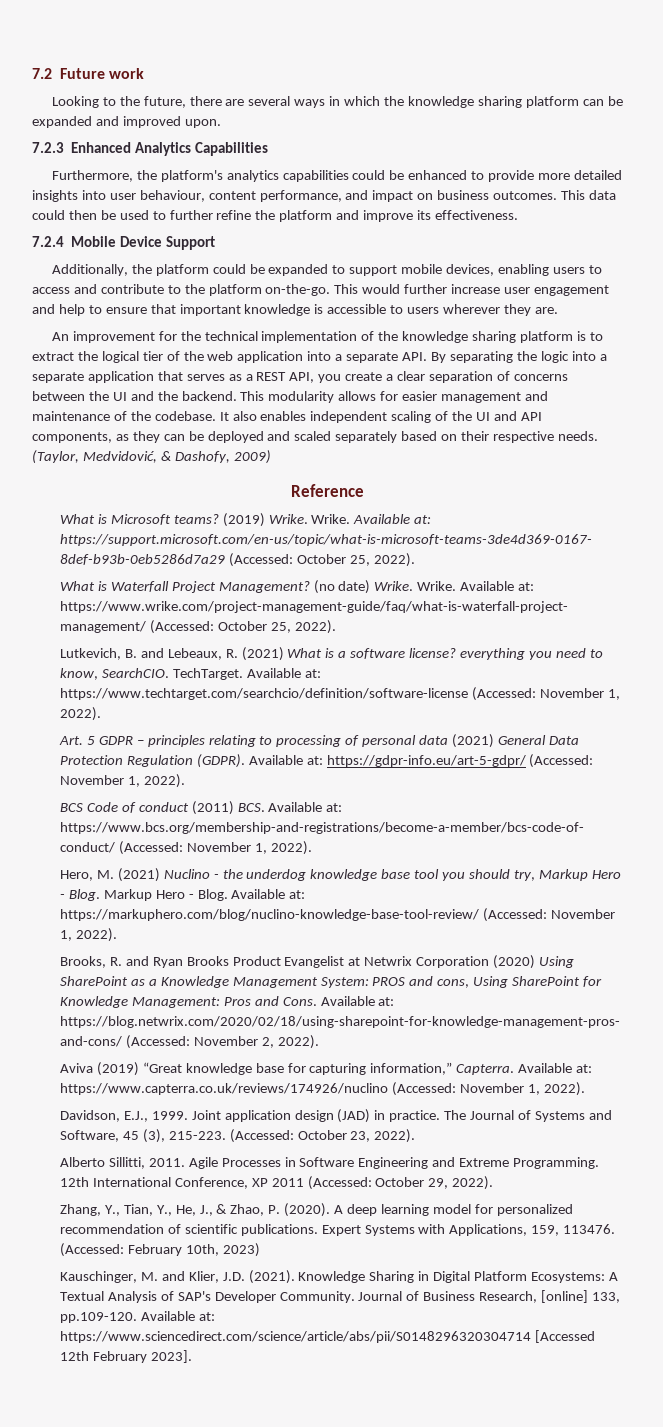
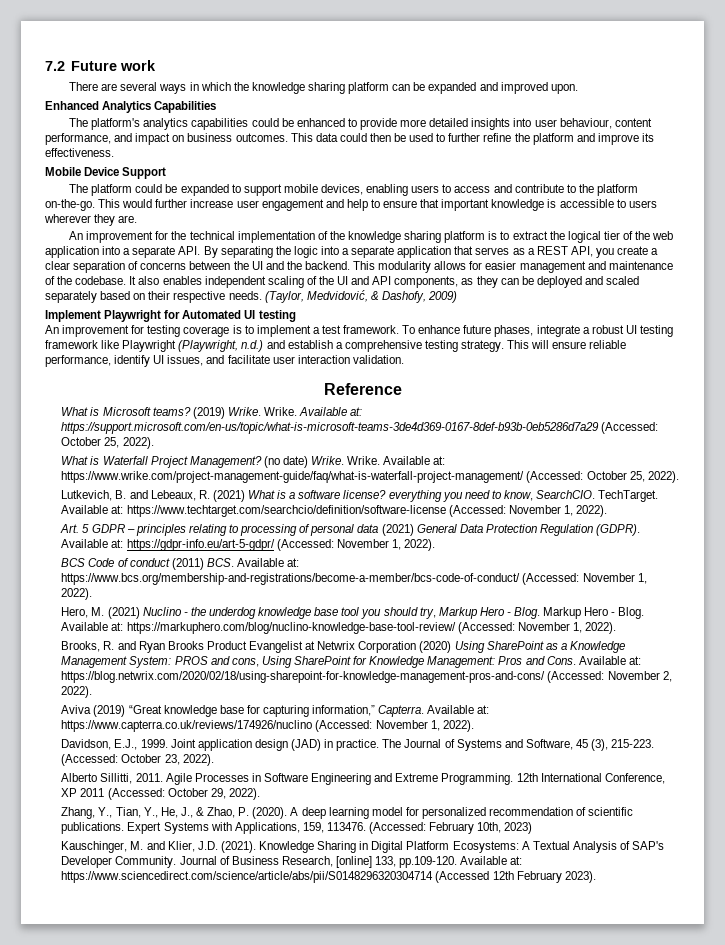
[51,96,222,108] Looking to the future, there -> [69,82,99,91] There
[32,142,64,153] 7.2.3 -> (578, 89) none
[51,170,157,182] Furthermore, the -> [69,118,89,127] The
[32,236,64,247] 7.2.4 -> (114, 152) none
[51,264,152,276] Additionally, the -> [69,184,89,193] The
(271, 457) none -> [45,310,296,322] [45,325,673,337] [45,340,627,352] [45,355,404,367] // Implement Playwright for Automated UI testing // An improvement for testing coverage is to implement a test framework. To enhance future phases, integrate a robust UI testing framework like Playwright (Playwright, n.d.) and establish a comprehensive testing strategy. This will ensure reliable performance, identify UI issues, and facilitate user interaction validation.
[534,1330,595,1343] [Accessed -> [435,871,490,883] (Accessed
[150,1350,192,1363] 2023]. -> [564,871,596,883] 2023).

